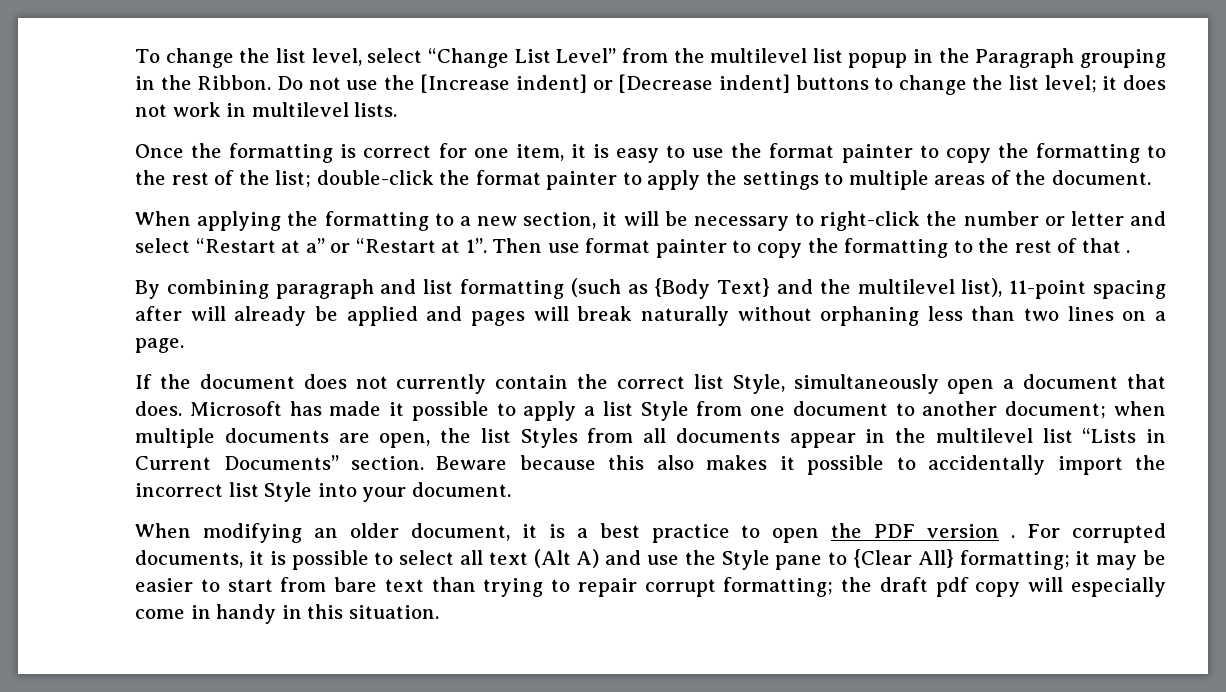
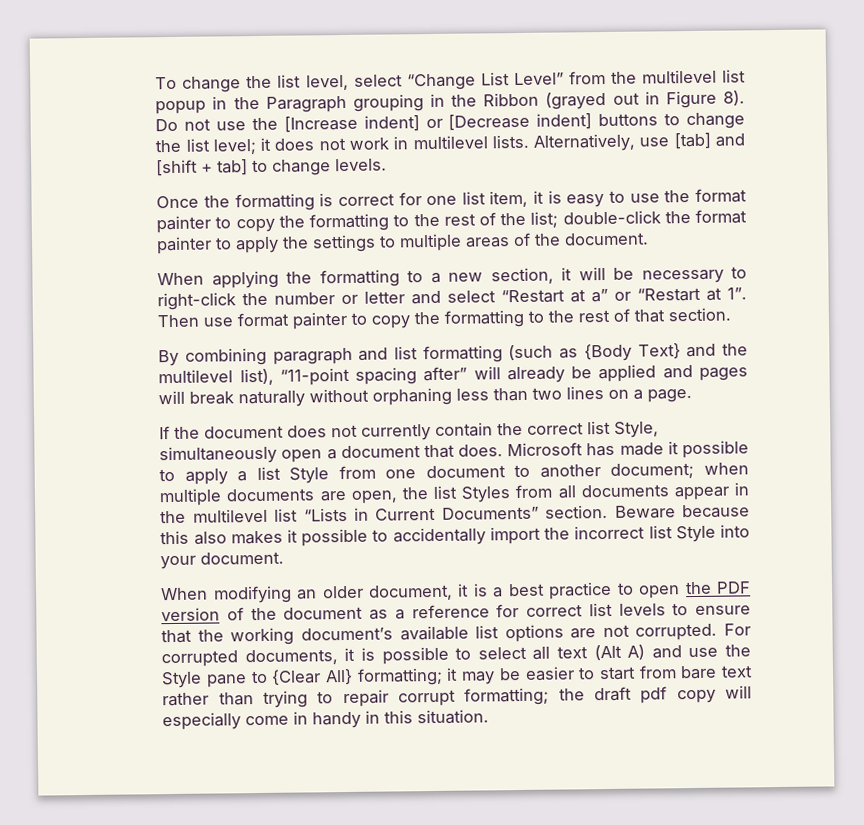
[197,75,272,90] Ribbon. -> [483,90,746,110] Ribbon (grayed out in Figure 8).
(398, 109) none -> [533,132,745,152] [156,158,388,177] Alternatively, use [tab] and [shift + tab] to change levels.
(509, 153) none -> [461,191,486,205] list
[1126,250,1131,253] . -> [668,307,732,322] section.
[1009,280,1166,299] [135,306,183,321] 11-point spacing after -> [279,366,468,386] “11-point spacing after”
[1011,535,1016,538] . -> [226,602,751,621] [161,623,718,646] of the document as a reference for correct list levels to ensure that the working document’s available list options are not corrupted.
(424, 585) none -> [162,692,210,707] rather

